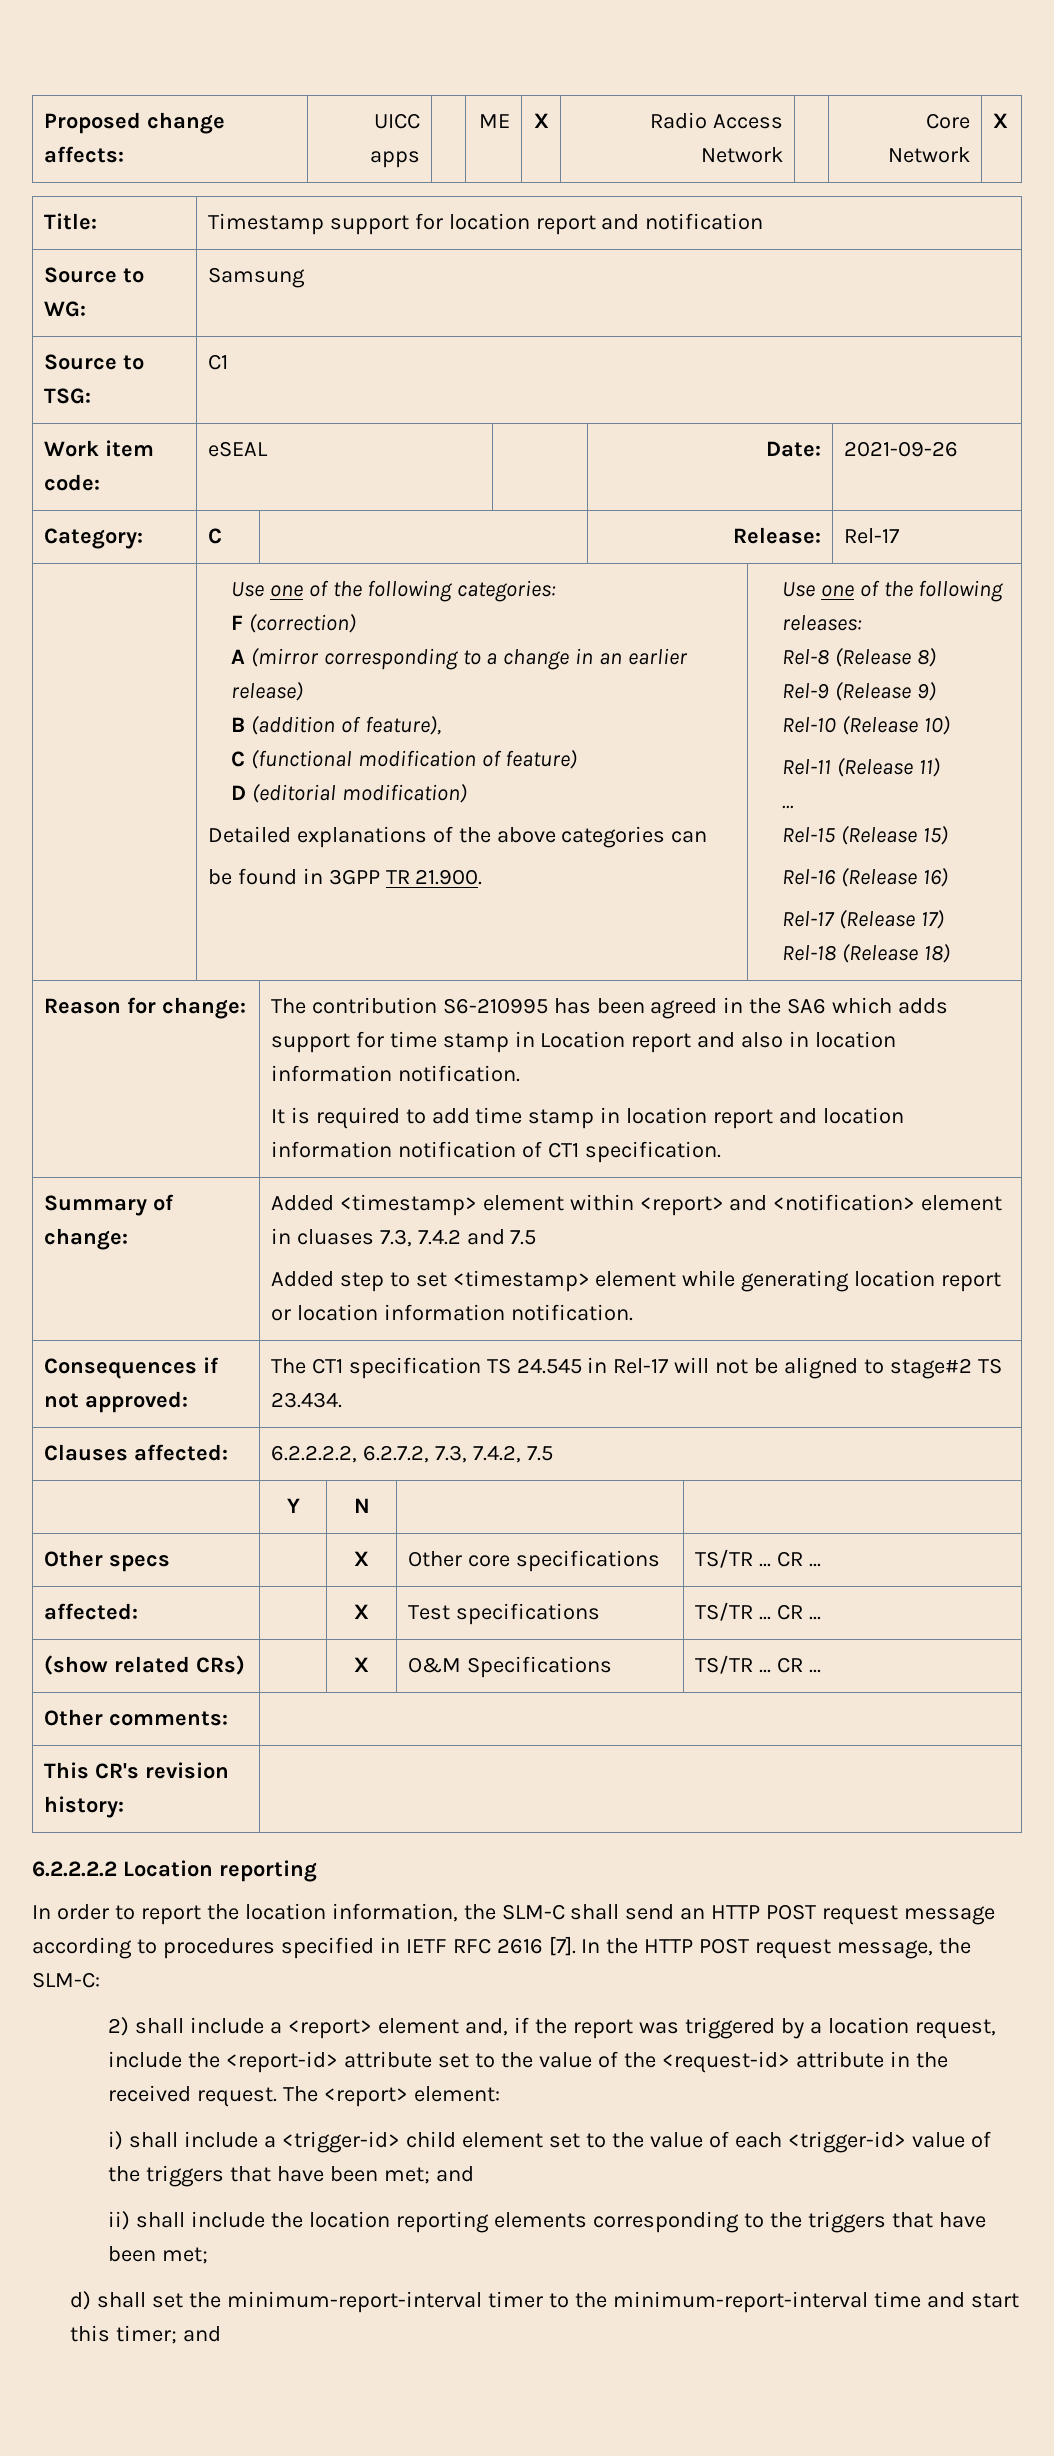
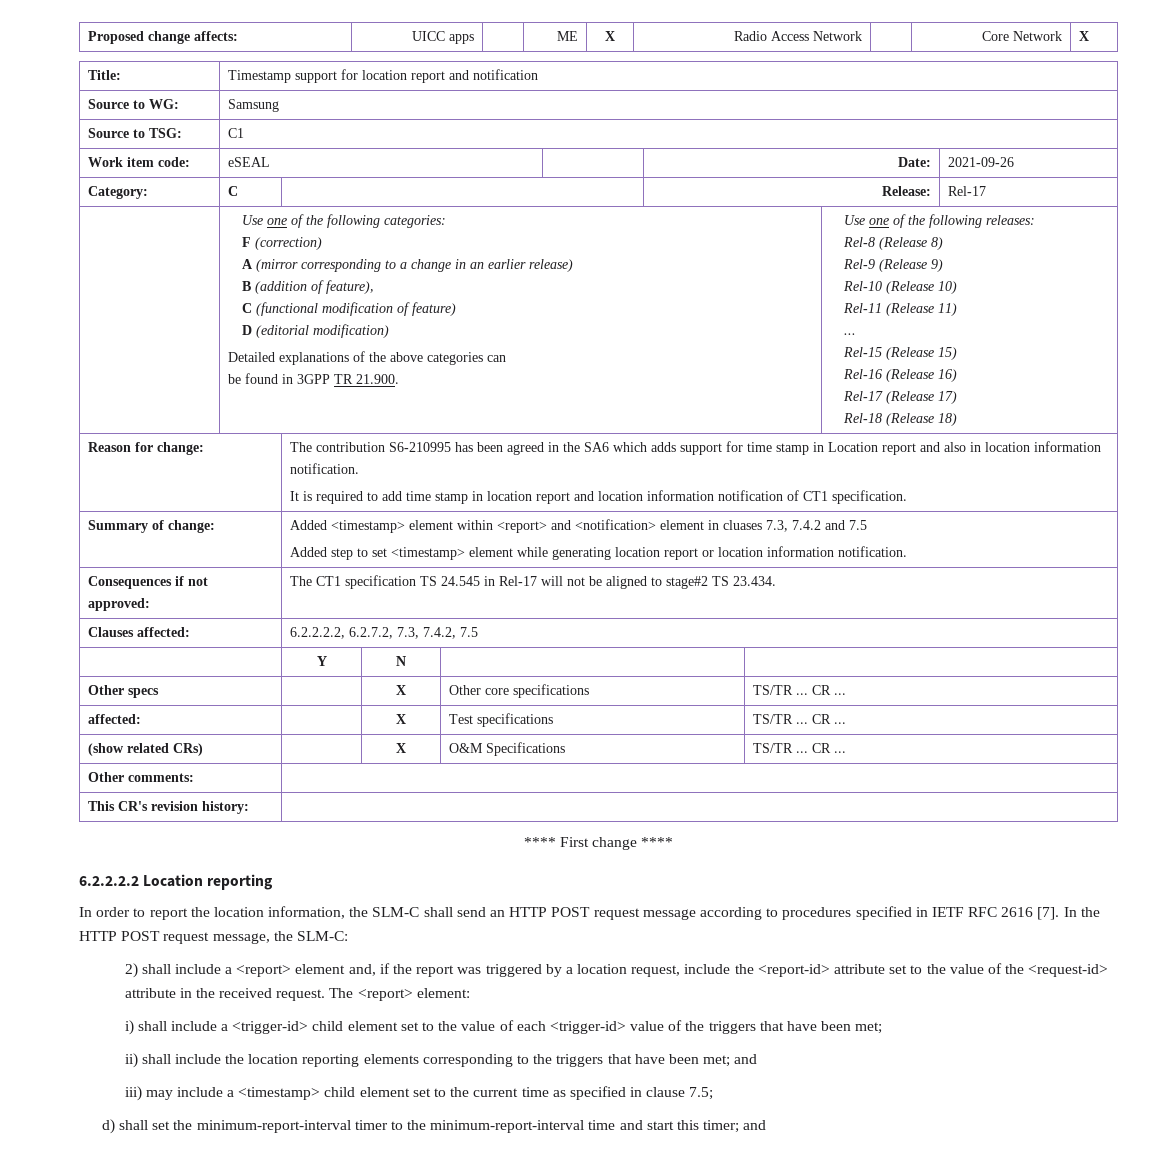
(124, 1807) none -> [523,837,674,850] // **** First change ****
[436,2166,475,2182] and -> (883, 1028) none
(209, 2255) none -> [734,1054,758,1064] [124,1086,714,1101] and // iii) may include a <timestamp> child element set to the current time as specified in clause 7.5;

